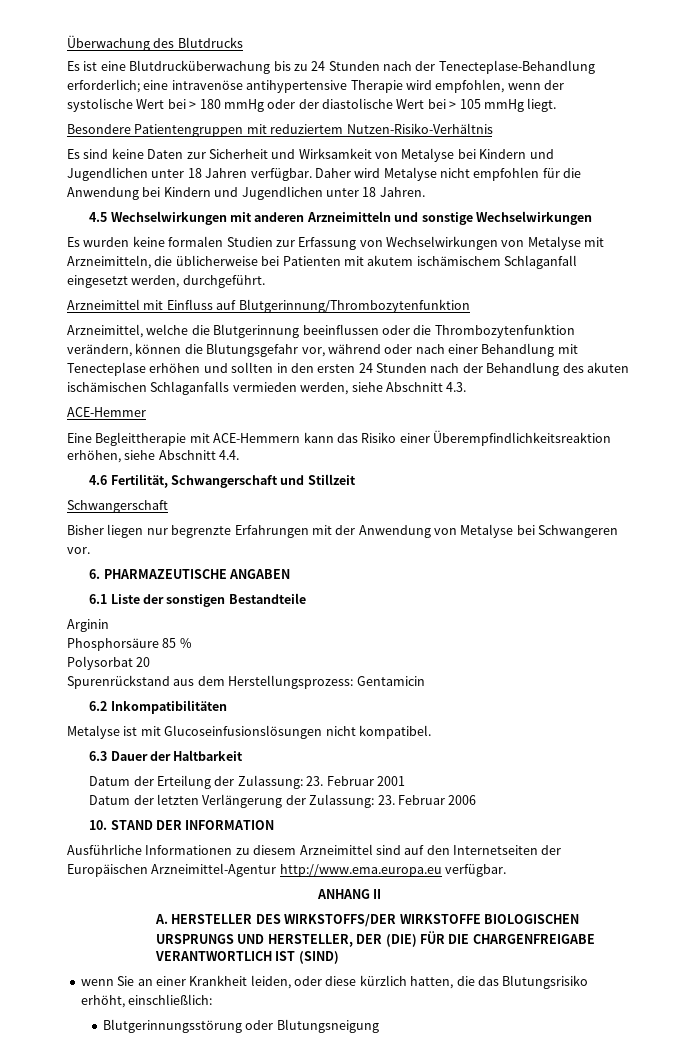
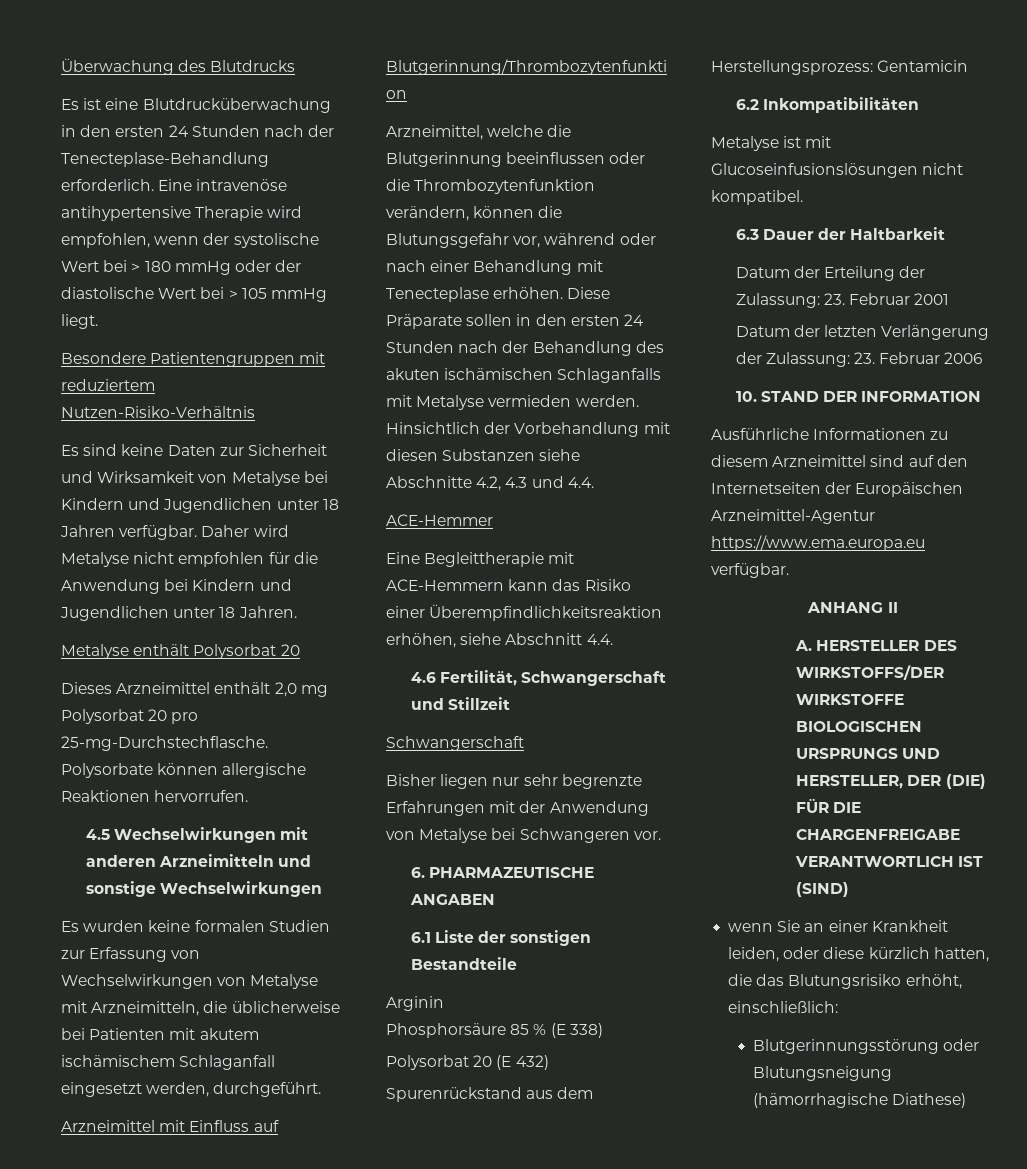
[273,61,308,71] bis zu -> [61,125,165,137] in den ersten
[67,79,169,93] erforderlich; eine -> [61,179,193,191] erforderlich. Eine
(425, 192) none -> [61,644,300,659] [61,682,328,697] [61,709,199,724] [61,736,268,751] [61,763,307,778] [61,790,249,802] // Metalyse enthält Polysorbat 20 // Dieses Arzneimittel enthält 2,0 mg Polysorbat 20 pro 25-mg-Durchstechflasche. Polysorbate können allergische Reaktionen hervorrufen.
[149,362,274,373] erhöhen und sollten -> [493,287,611,299] [386,314,513,329] erhöhen. Diese Präparate sollen
[232,382,467,395] vermieden werden, siehe Abschnitt 4.3. -> [386,395,639,410] [386,422,670,437] [386,449,581,461] [386,476,594,491] mit Metalyse vermieden werden. Hinsichtlich der Vorbehandlung mit diesen Substanzen siehe Abschnitte 4.2, 4.3 und 4.4.
(168, 531) none -> [523,774,558,786] sehr
[67,656,151,670] // Polysorbat 20 -> [550,1023,603,1038] [386,1055,549,1070] (E 338) // Polysorbat 20 (E 432)
[279,864,442,877] http://www.ema.europa.eu -> [711,535,925,551] https://www.ema.europa.eu
(379, 1026) none -> [752,1093,966,1108] (hämorrhagische Diathese)

